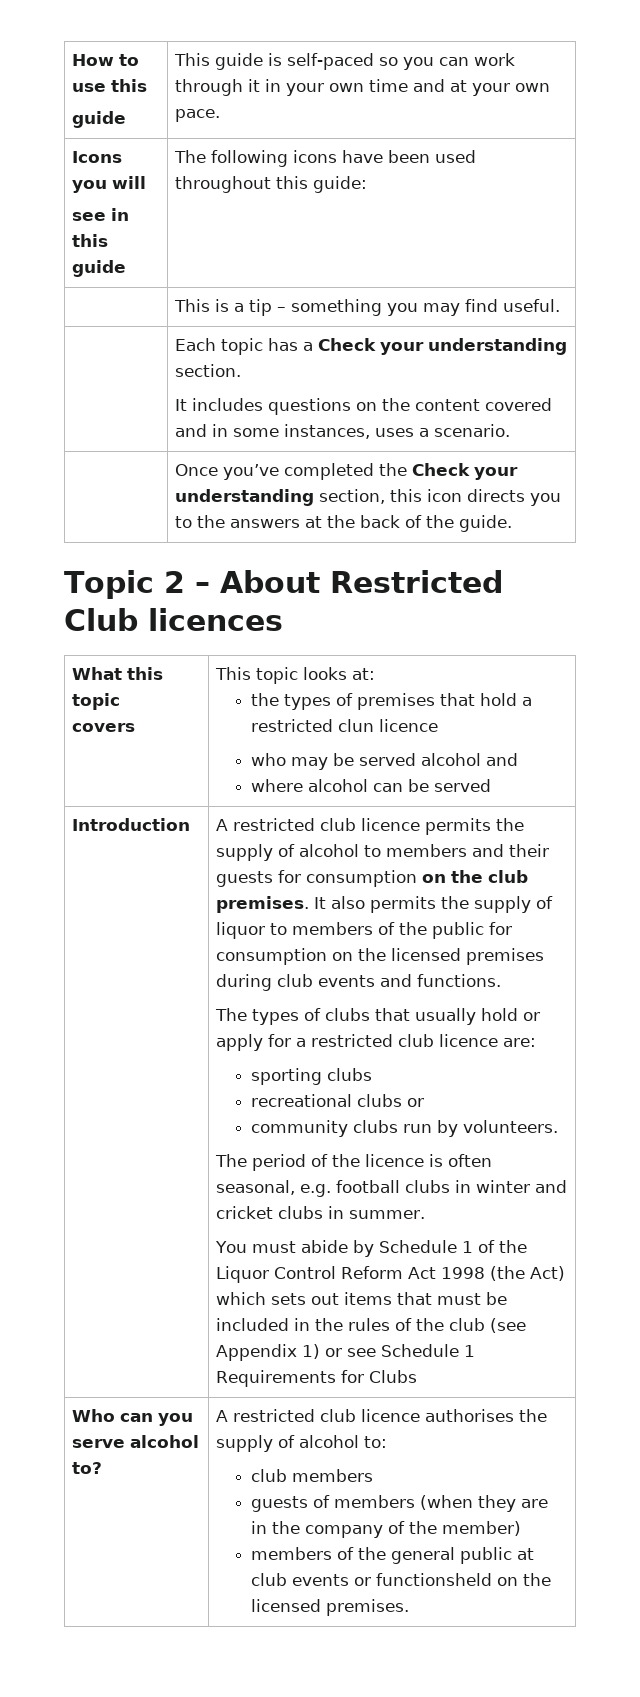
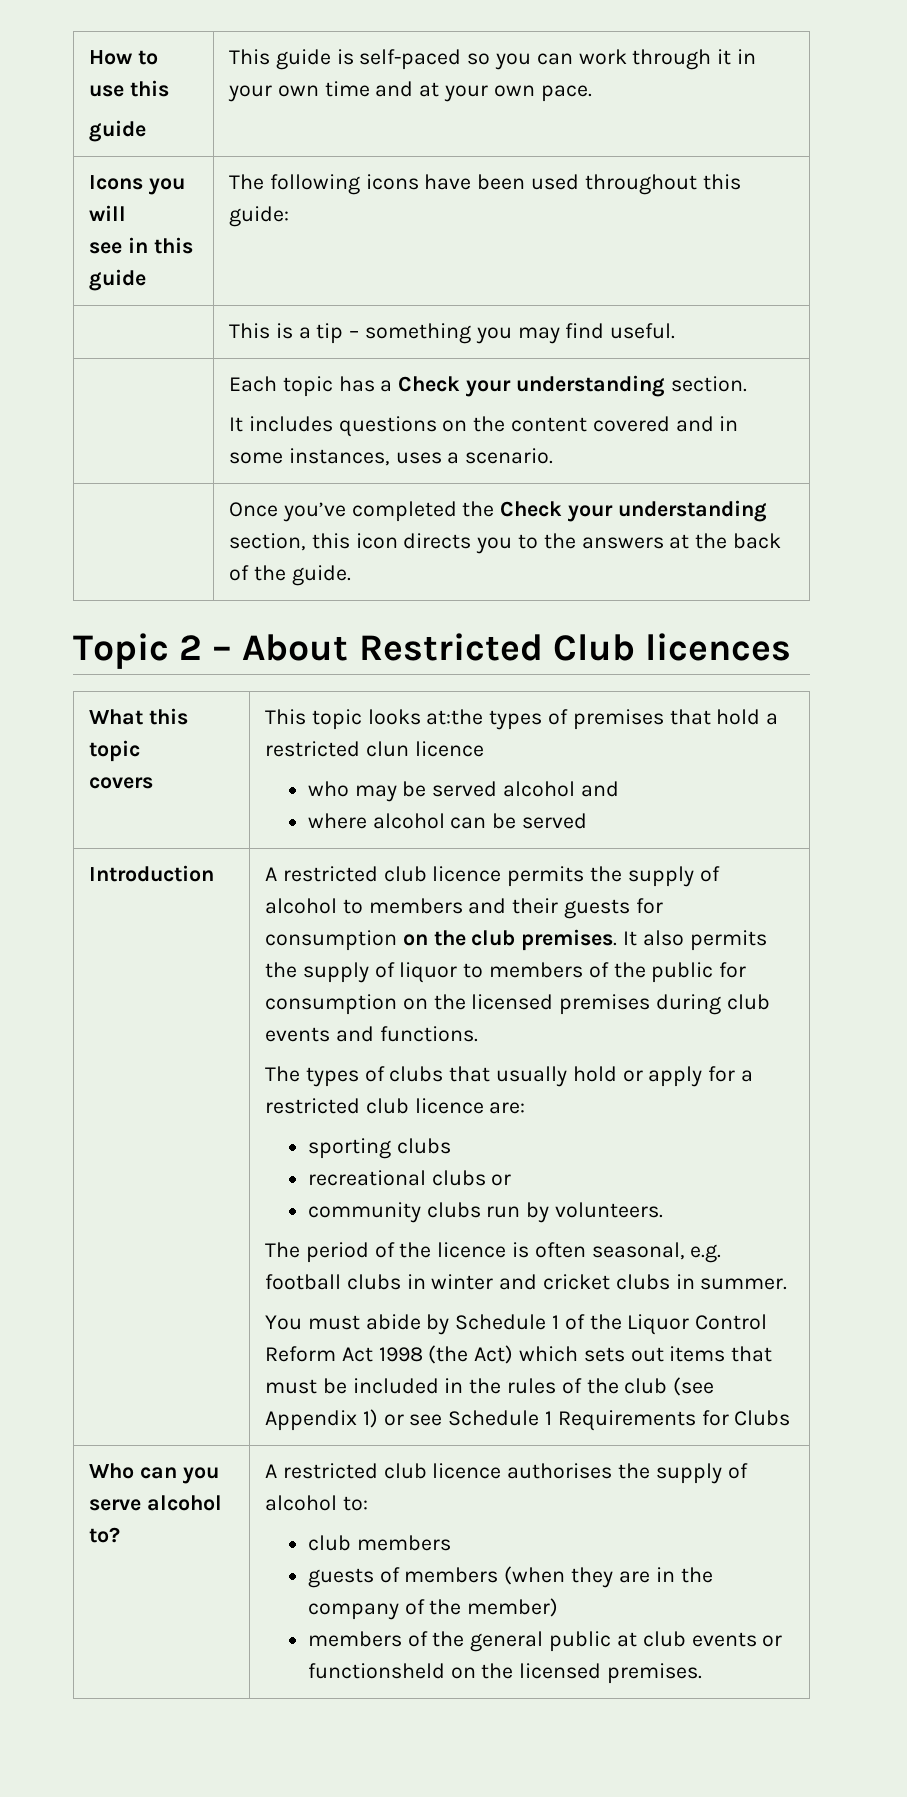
[351,668,375,680] [250,693,279,706] at: // the -> [426,709,484,725] at:the

